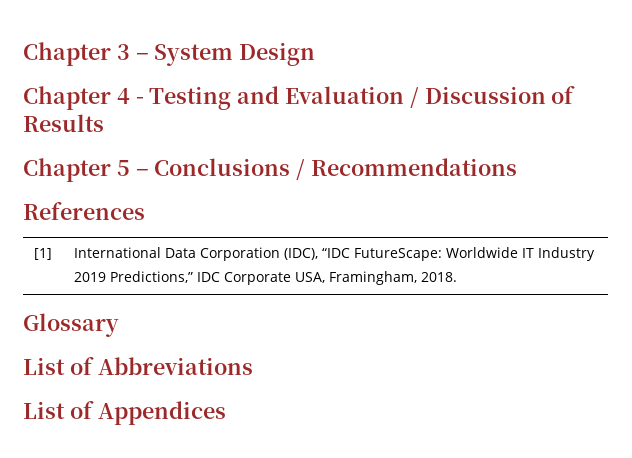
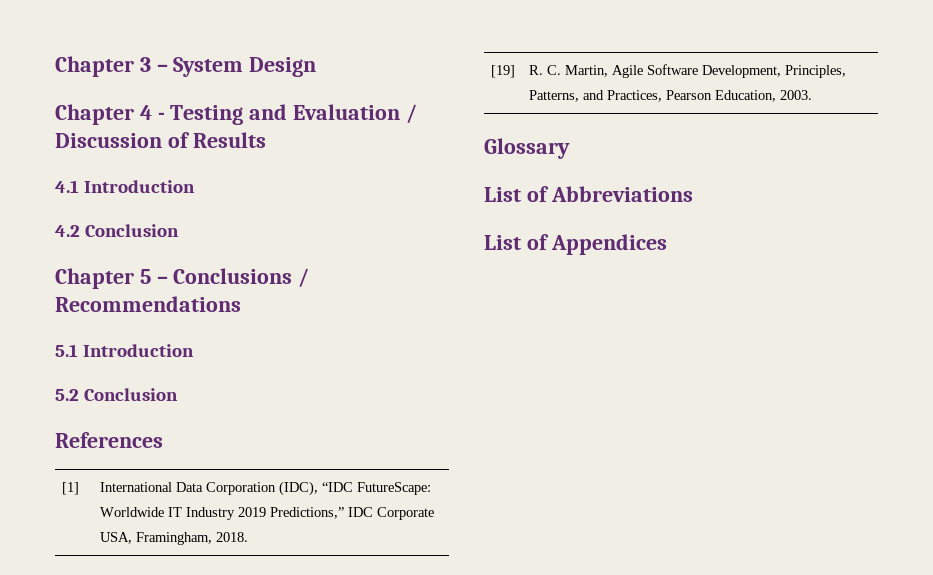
(104, 123) none -> [55,180,195,193] [55,224,179,237] // 4.1 Introduction // 4.2 Conclusion
(518, 167) none -> [55,344,194,357] [55,388,178,401] // 5.1 Introduction // 5.2 Conclusion
(457, 277) none -> [490,65,515,78] [528,64,846,78] [528,90,812,102] // [19] | R. C. Martin, Agile Software Development, Principles, Patterns, and Practices, Pearson Education, 2003.

